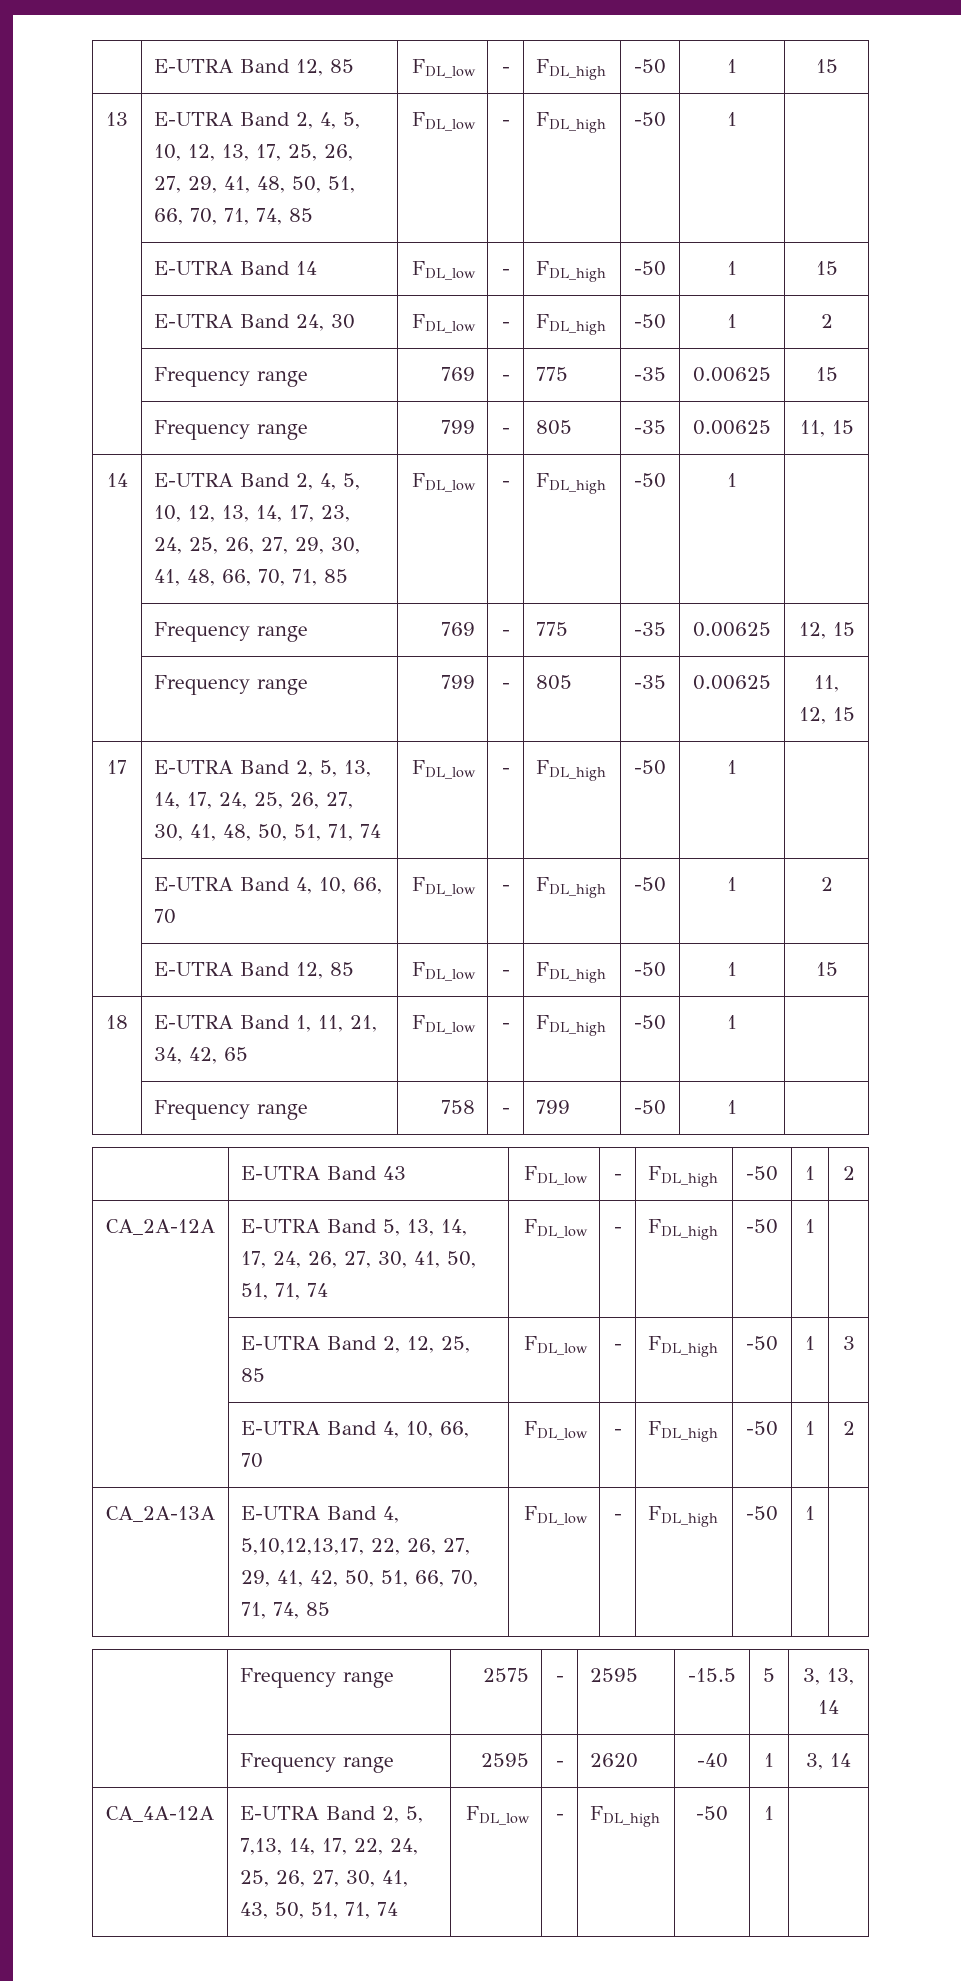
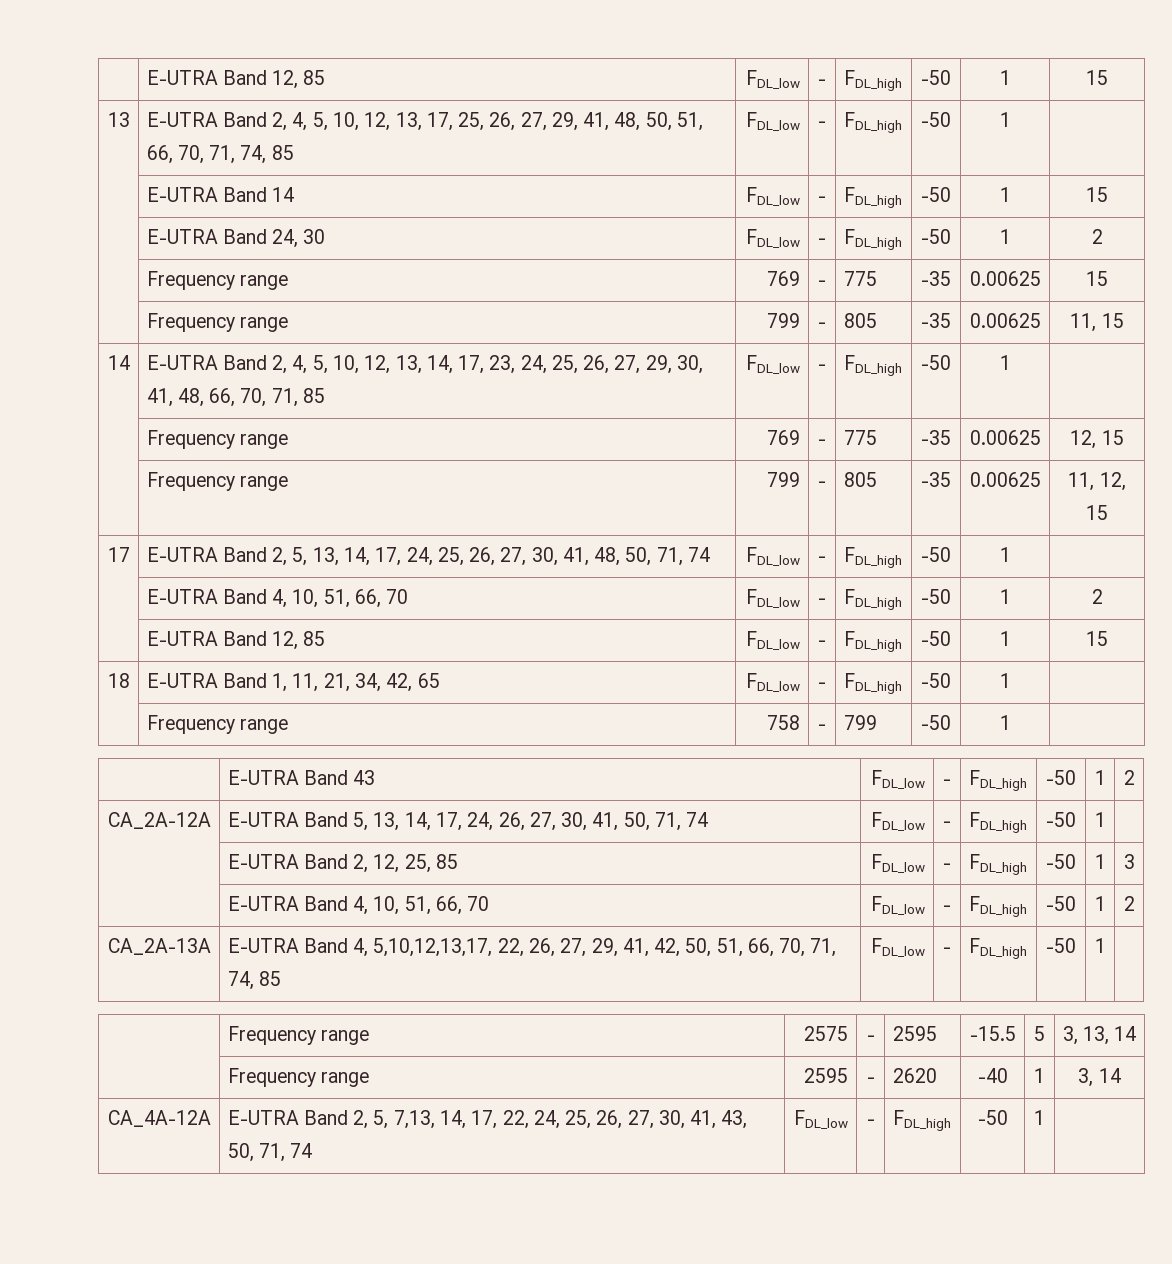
[294,824,322,841] 51, -> (652, 556) none
(347, 885) none -> [323,589,350,608] 51,
[241,1283,269,1300] 51, -> (650, 821) none
(434, 1429) none -> [404,896,431,915] 51,
[311,1902,339,1919] 51, -> (254, 1152) none

